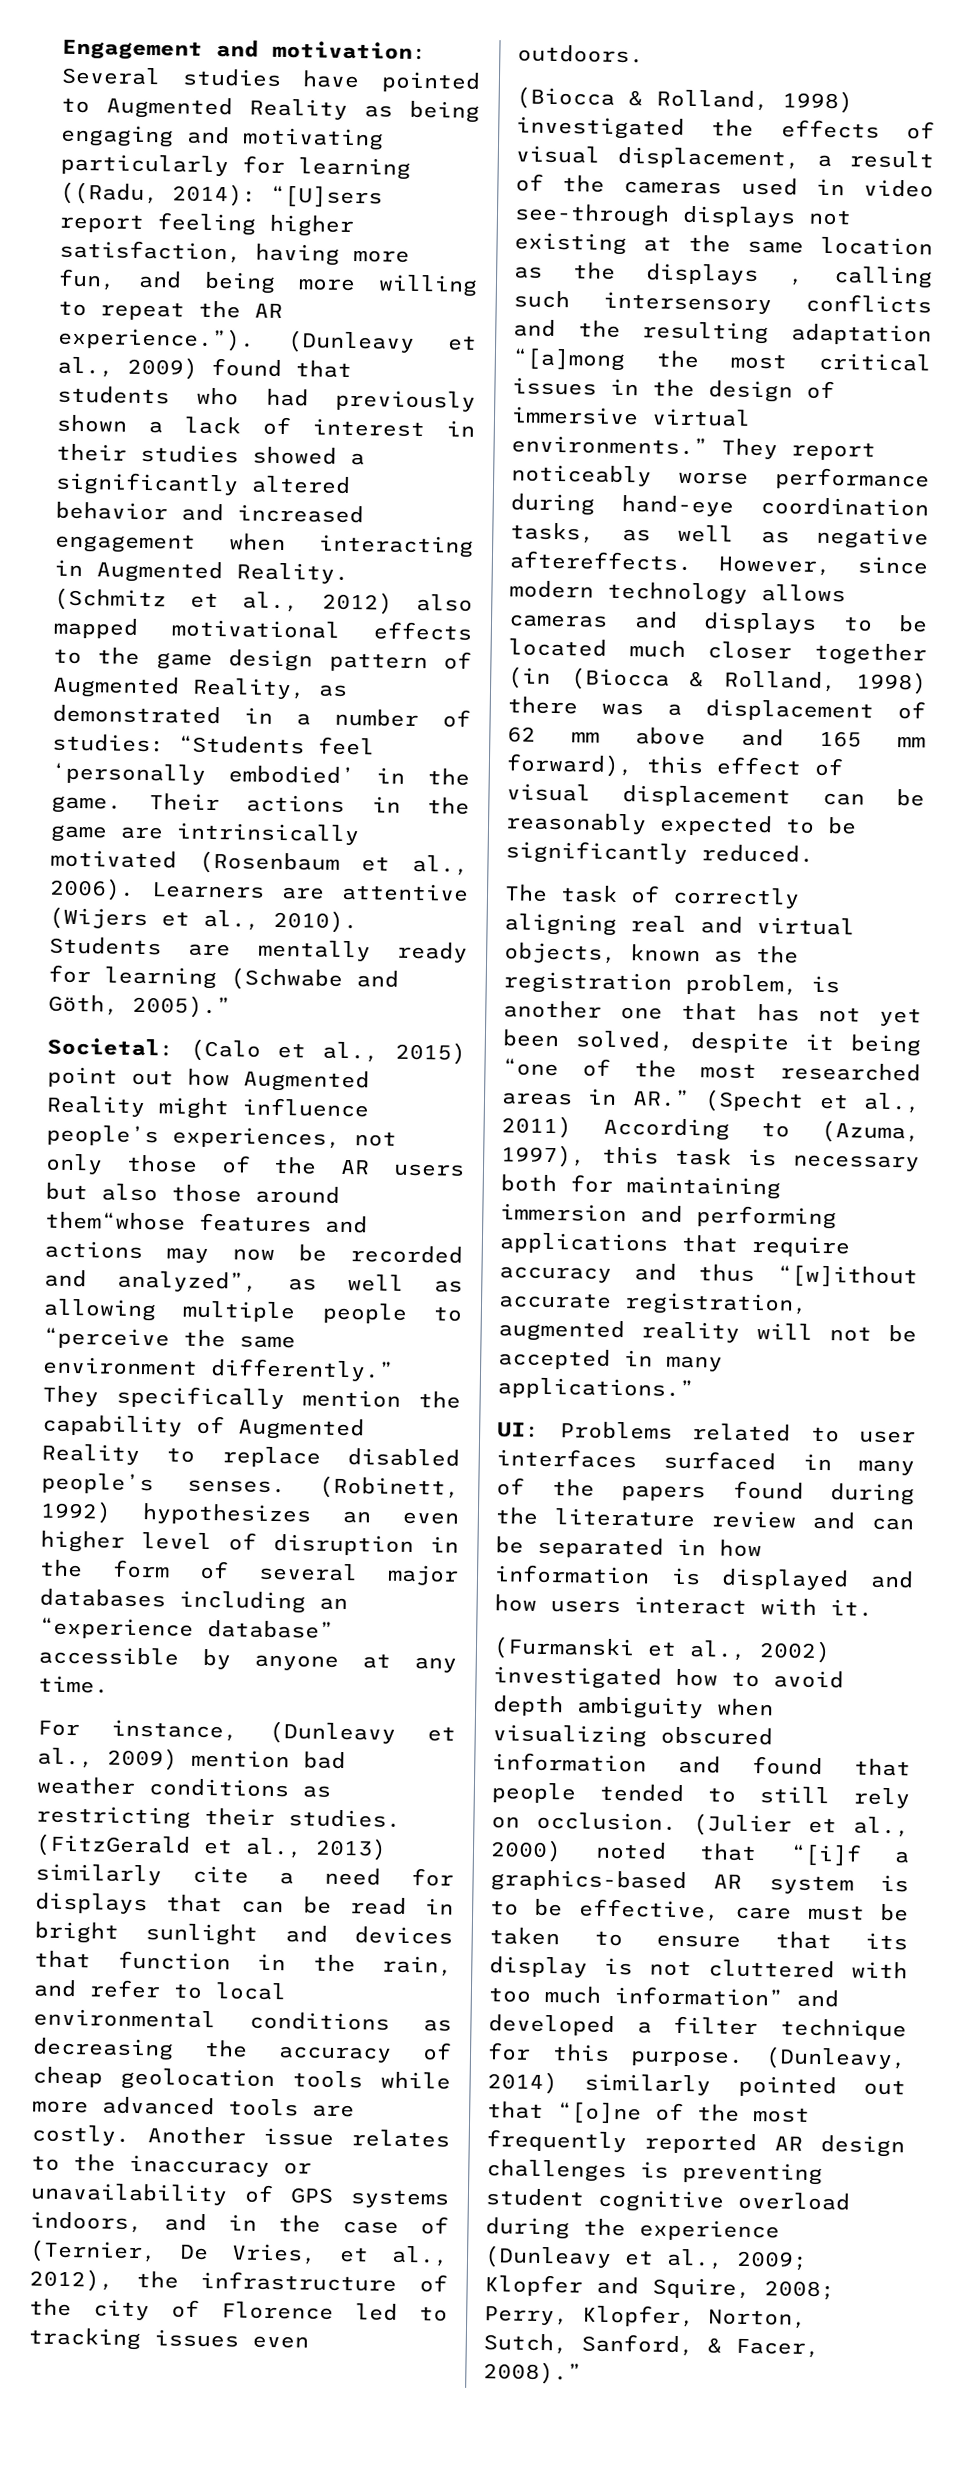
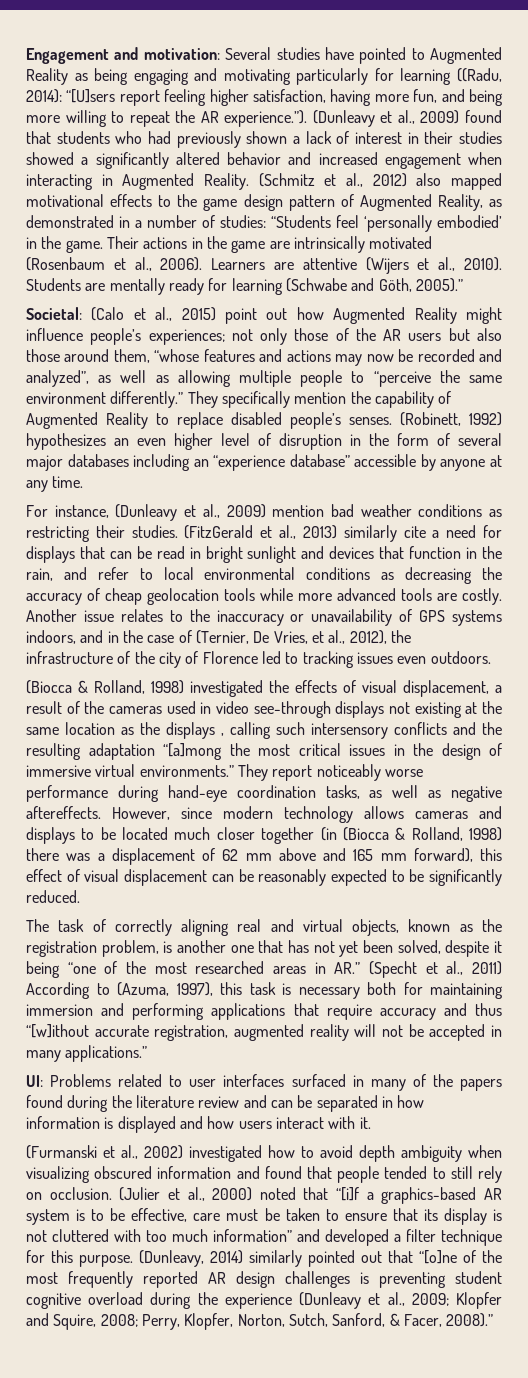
[172,1126,341,1149] experiences, -> [148,329,225,345] experiences;
[45,1211,186,1231] them“whose -> [113,349,200,363] them, “whose

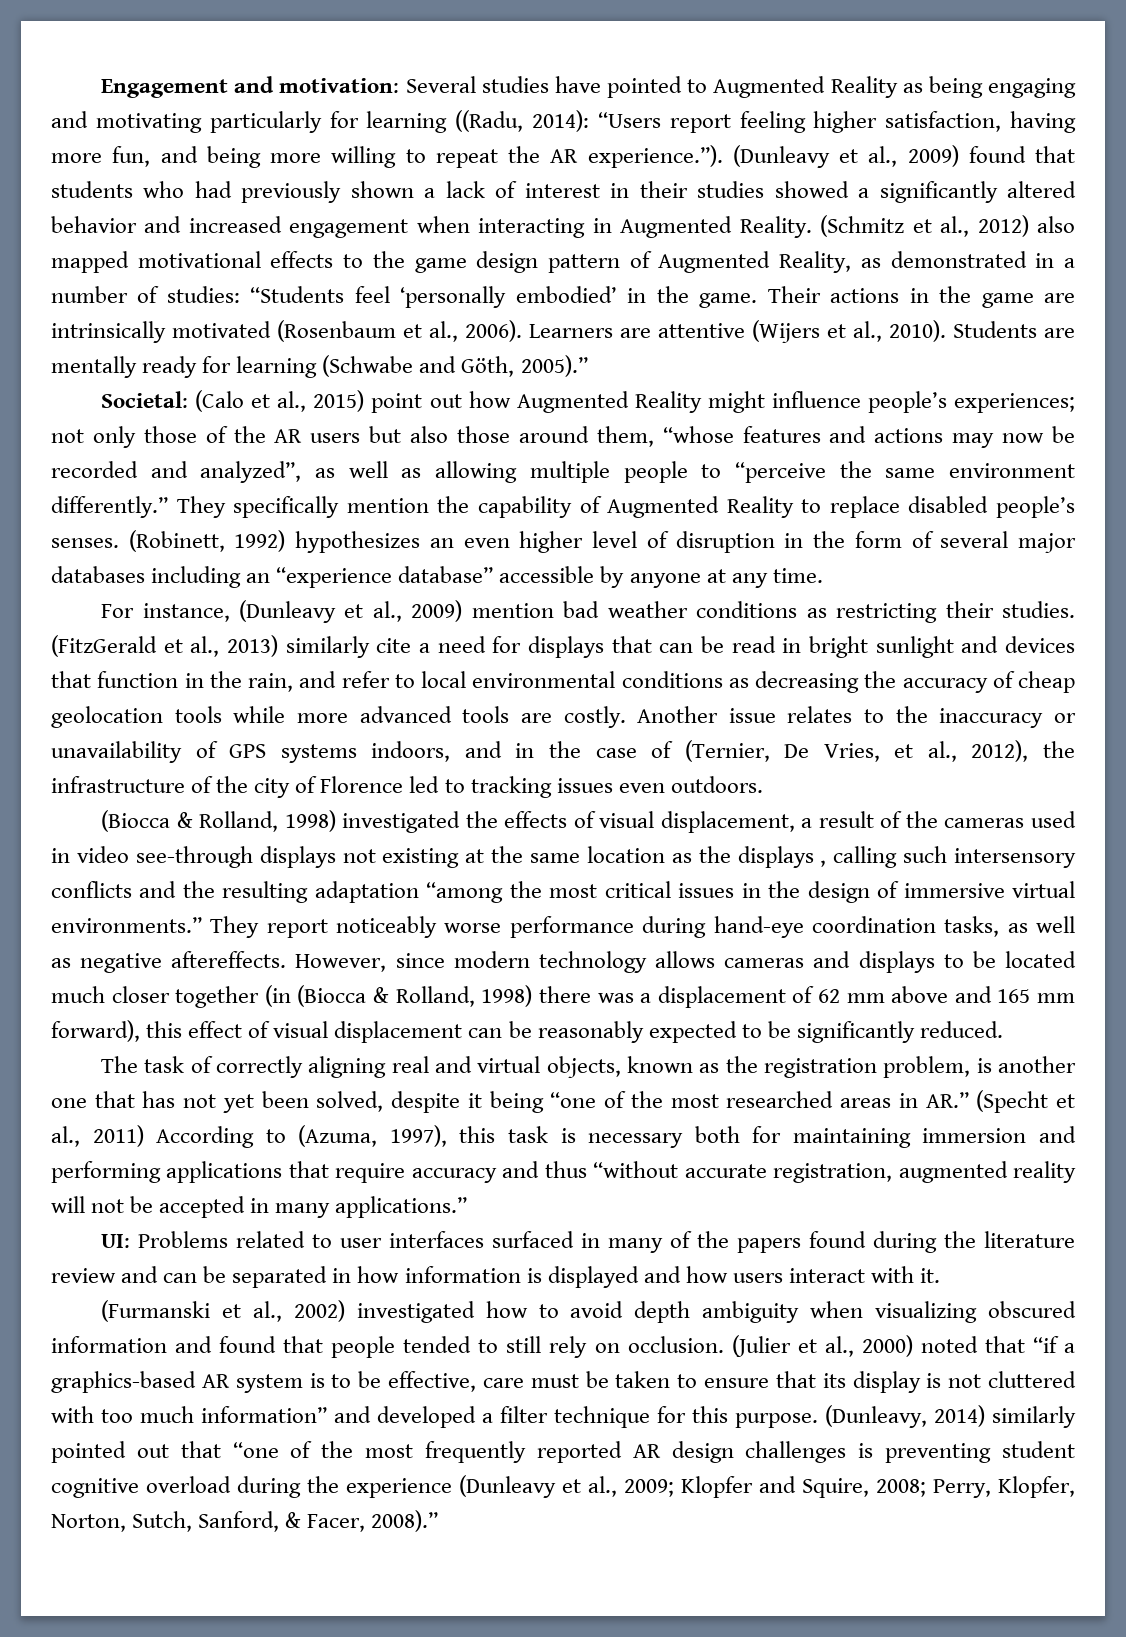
[66,89,116,103] “[U]sers -> [597,112,661,128] “Users
[163,743,222,760] “[a]mong -> [426,882,504,903] “among
[26,1024,89,1038] “[w]ithout -> [593,1161,679,1178] “without
[336,1187,360,1201] “[i]f -> [1032,1336,1059,1353] “if
[419,1250,457,1264] “[o]ne -> [232,1442,279,1458] “one

